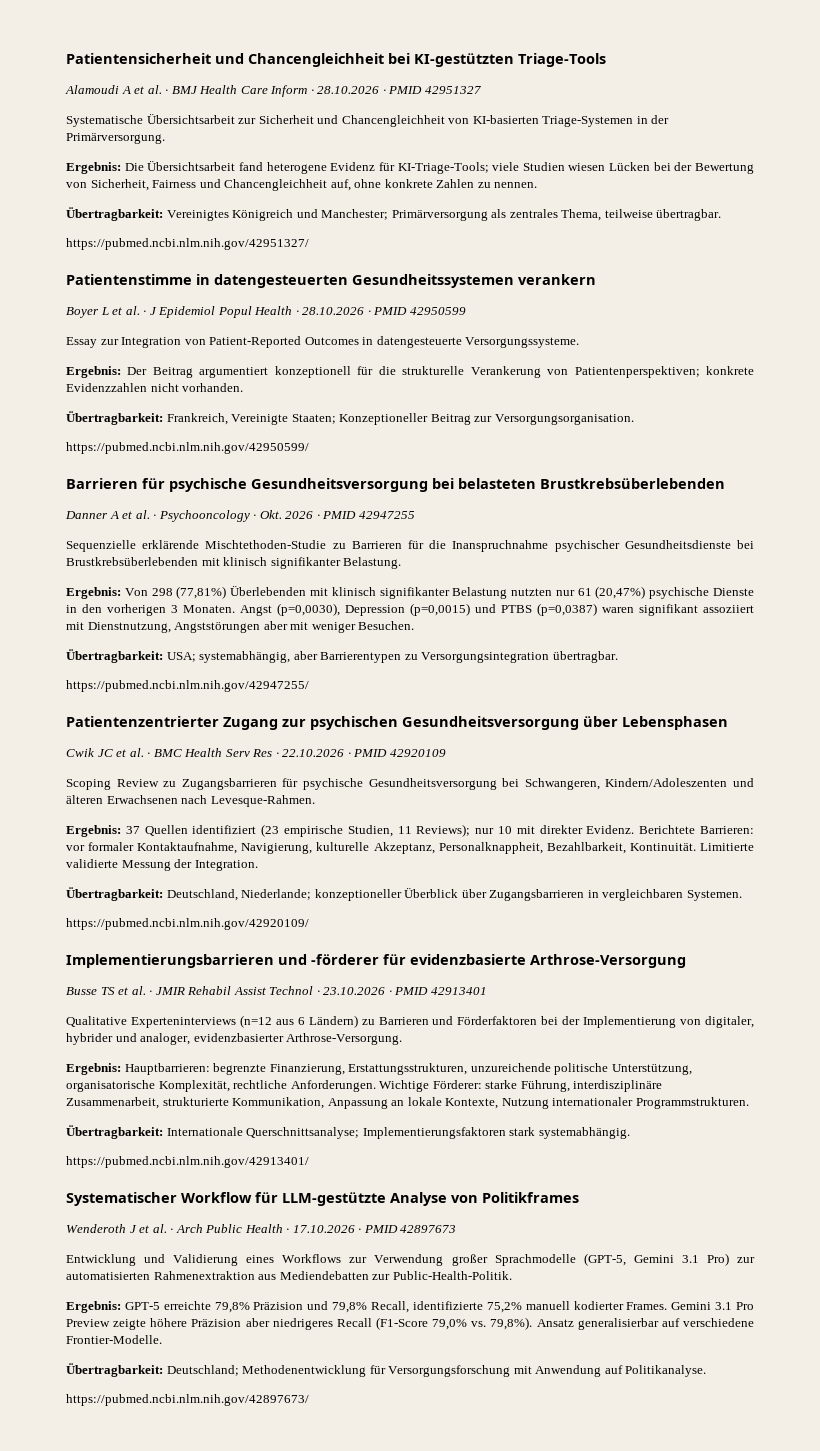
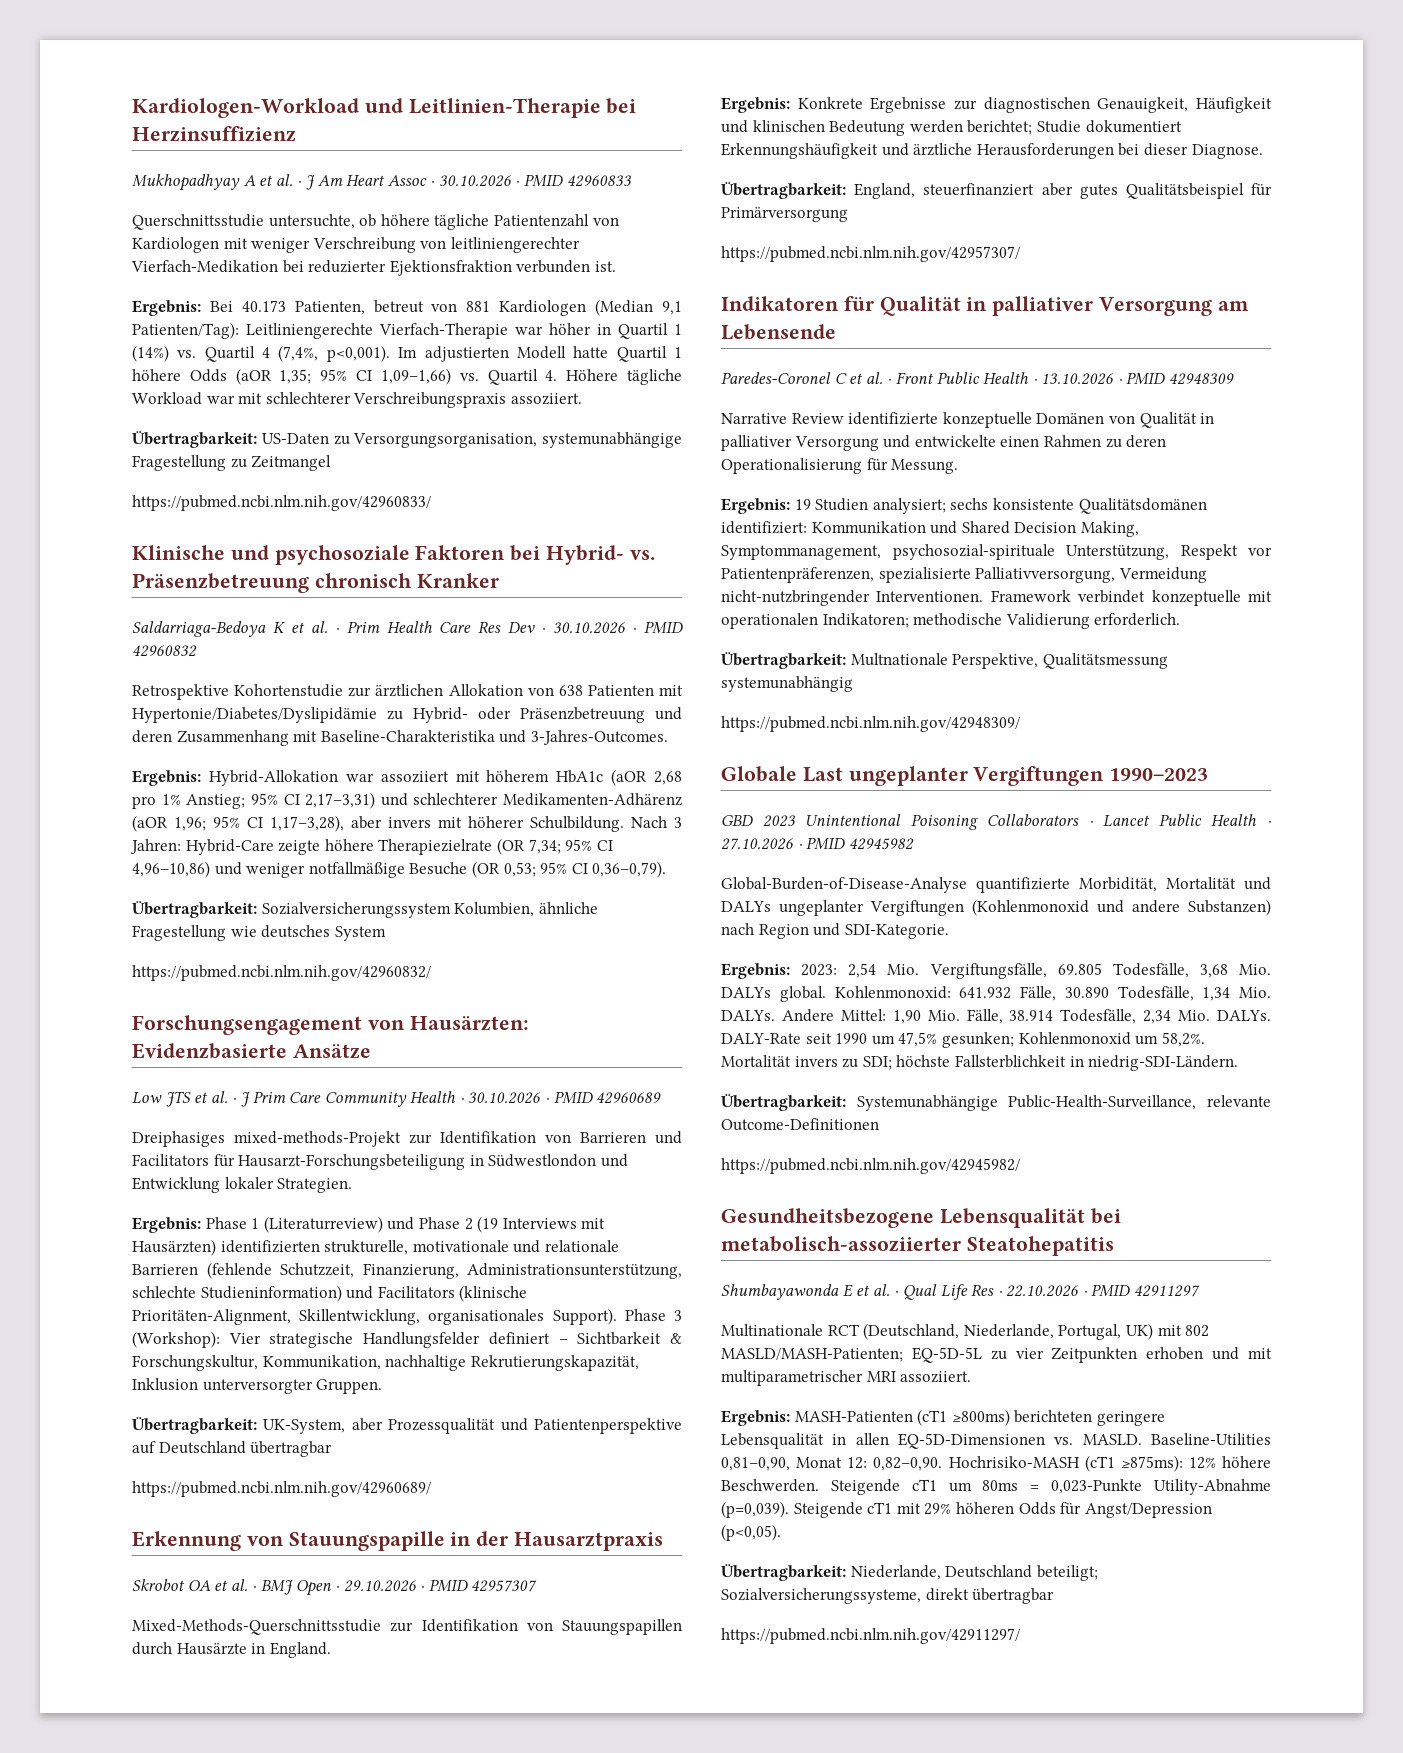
[66,53,606,67] [65,85,481,97] [66,114,670,127] [66,133,165,144] [66,161,754,174] [66,179,538,191] [66,207,722,221] [66,238,309,250] [66,274,596,288] [66,306,466,318] [66,336,580,348] [66,366,754,378] [66,383,244,392] [66,411,634,425] [66,442,309,454] [66,478,725,492] [65,510,415,522] [66,540,754,552] [66,557,402,569] [66,586,755,599] [66,603,754,616] [66,621,415,633] [66,649,618,663] [66,680,309,692] [66,716,728,730] [66,748,250,757] Patientensicherheit und Chancengleichheit bei KI-gestützten Triage-Tools // Alamoudi A et al. · BMJ Health Care Inform · 28.10.2026 · PMID 42951327 // Systematische Übersichtsarbeit zur Sicherheit und Chancengleichheit von KI-basierten Triage-Systemen in der Primärversorgung. // Ergebnis: Die Übersichtsarbeit fand heterogene Evidenz für KI-Triage-Tools; viele Studien wiesen Lücken bei der Bewertung von Sicherheit, Fairness und Chancengleichheit auf, ohne konkrete Zahlen zu nennen. // Übertragbarkeit: Vereinigtes Königreich und Manchester; Primärversorgung als zentrales Thema, teilweise übertragbar. // https://pubmed.ncbi.nlm.nih.gov/42951327/ // Patientenstimme in datengesteuerten Gesundheitssystemen verankern // Boyer L et al. · J Epidemiol Popul Health · 28.10.2026 · PMID 42950599 // Essay zur Integration von Patient-Reported Outcomes in datengesteuerte Versorgungssysteme. // Ergebnis: Der Beitrag argumentiert konzeptionell für die strukturelle Verankerung von Patientenperspektiven; konkrete Evidenzzahlen nicht vorhanden. // Übertragbarkeit: Frankreich, Vereinigte Staaten; Konzeptioneller Beitrag zur Versorgungsorganisation. // https://pubmed.ncbi.nlm.nih.gov/42950599/ // Barrieren für psychische Gesundheitsversorgung bei belasteten Brustkrebsüberlebenden // Danner A et al. · Psychooncology · Okt. 2026 · PMID 42947255 // Sequenzielle erklärende Mischtethoden-Studie zu Barrieren für die Inanspruchnahme psychischer Gesundheitsdienste bei Brustkrebsüberlebenden mit klinisch signifikanter Belastung. // Ergebnis: Von 298 (77,81%) Überlebenden mit klinisch signifikanter Belastung nutzten nur 61 (20,47%) psychische Dienste in den vorherigen 3 Monaten. Angst (p=0,0030), Depression (p=0,0015) und PTBS (p=0,0387) waren signifikant assoziiert mit Dienstnutzung, Angststörungen aber mit weniger Besuchen. // Übertragbarkeit: USA; systemabhängig, aber Barrierentypen zu Versorgungsintegration übertragbar. // https://pubmed.ncbi.nlm.nih.gov/42947255/ // Patientenzentrierter Zugang zur psychischen Gesundheitsversorgung über Lebensphasen // Cwik JC et al. · BMC Health Serv -> [132,98,637,118] [132,126,296,142] [132,174,632,191] [132,214,619,230] [132,237,580,253] [131,260,616,276] [132,299,683,316] [132,322,682,339] [132,345,683,362] [132,368,682,385] [132,392,582,408] [132,431,682,448] [132,455,332,471] [132,495,431,511] [132,545,655,565] [132,573,499,593] [132,621,684,637] [132,645,197,657] [132,684,683,700] [132,707,682,723] [132,730,668,746] [132,769,682,786] [132,792,682,809] [132,815,682,832] [130,838,613,855] [132,861,667,878] [132,901,598,918] [132,925,386,941] [132,965,431,981] [132,1015,529,1035] [132,1043,371,1059] [132,1091,662,1107] [132,1131,682,1147] [132,1154,628,1170] [132,1177,353,1193] [132,1216,606,1233] [132,1239,619,1256] [132,1262,682,1279] [132,1285,528,1302] [132,1308,682,1325] [132,1331,682,1348] [132,1355,639,1371] [132,1378,383,1394] [132,1417,682,1434] [132,1441,333,1457] [132,1481,431,1497] [132,1531,664,1551] [132,1579,538,1596] [132,1619,682,1635] [132,1642,331,1658] [721,97,1272,113] [721,120,1182,136] [721,143,1263,159] [721,182,1272,199] [721,207,848,222] [721,246,1020,262] [721,296,1249,316] [721,324,836,340] [721,372,1235,385] [721,412,1215,428] [721,435,1167,451] [721,458,959,474] [721,498,1207,514] [721,521,1139,537] [721,544,1272,560] [721,567,1207,583] [721,590,1272,606] [721,613,1181,629] [721,652,1168,669] [721,676,853,692] [721,716,1020,732] [721,766,1209,786] [721,814,1271,830] [721,837,914,850] [721,877,1271,893] [721,899,1271,916] [721,923,949,939] [721,963,1271,979] [721,986,1271,1002] [721,1009,1271,1024] [721,1032,1205,1048] [721,1055,1239,1071] [721,1094,1271,1111] [721,1118,879,1131] [721,1158,1020,1174] [721,1208,1121,1228] [721,1236,1114,1256] [721,1284,968,1300] Kardiologen-Workload und Leitlinien-Therapie bei Herzinsuffizienz // Mukhopadhyay A et al. · J Am Heart Assoc · 30.10.2026 · PMID 42960833 // Querschnittsstudie untersuchte, ob höhere tägliche Patientenzahl von Kardiologen mit weniger Verschreibung von leitliniengerechter Vierfach-Medikation bei reduzierter Ejektionsfraktion verbunden ist. // Ergebnis: Bei 40.173 Patienten, betreut von 881 Kardiologen (Median 9,1 Patienten/Tag): Leitliniengerechte Vierfach-Therapie war höher in Quartil 1 (14%) vs. Quartil 4 (7,4%, p<0,001). Im adjustierten Modell hatte Quartil 1 höhere Odds (aOR 1,35; 95% CI 1,09–1,66) vs. Quartil 4. Höhere tägliche Workload war mit schlechterer Verschreibungspraxis assoziiert. // Übertragbarkeit: US-Daten zu Versorgungsorganisation, systemunabhängige Fragestellung zu Zeitmangel // https://pubmed.ncbi.nlm.nih.gov/42960833/ // Klinische und psychosoziale Faktoren bei Hybrid- vs. Präsenzbetreuung chronisch Kranker // Saldarriaga-Bedoya K et al. · Prim Health Care Res Dev · 30.10.2026 · PMID 42960832 // Retrospektive Kohortenstudie zur ärztlichen Allokation von 638 Patienten mit Hypertonie/Diabetes/Dyslipidämie zu Hybrid- oder Präsenzbetreuung und deren Zusammenhang mit Baseline-Charakteristika und 3-Jahres-Outcomes. // Ergebnis: Hybrid-Allokation war assoziiert mit höherem HbA1c (aOR 2,68 pro 1% Anstieg; 95% CI 2,17–3,31) und schlechterer Medikamenten-Adhärenz (aOR 1,96; 95% CI 1,17–3,28), aber invers mit höherer Schulbildung. Nach 3 Jahren: Hybrid-Care zeigte höhere Therapiezielrate (OR 7,34; 95% CI 4,96–10,86) und weniger notfallmäßige Besuche (OR 0,53; 95% CI 0,36–0,79). // Übertragbarkeit: Sozialversicherungssystem Kolumbien, ähnliche Fragestellung wie deutsches System // https://pubmed.ncbi.nlm.nih.gov/42960832/ // Forschungsengagement von Hausärzten: Evidenzbasierte Ansätze // Low JTS et al. · J Prim Care Community Health · 30.10.2026 · PMID 42960689 // Dreiphasiges mixed-methods-Projekt zur Identifikation von Barrieren und Facilitators für Hausarzt-Forschungsbeteiligung in Südwestlondon und Entwicklung lokaler Strategien. // Ergebnis: Phase 1 (Literaturreview) und Phase 2 (19 Interviews mit Hausärzten) identifizierten strukturelle, motivationale und relationale Barrieren (fehlende Schutzzeit, Finanzierung, Administrationsunterstützung, schlechte Studieninformation) und Facilitators (klinische Prioritäten-Alignment, Skillentwicklung, organisationales Support). Phase 3 (Workshop): Vier strategische Handlungsfelder definiert – Sichtbarkeit & Forschungskultur, Kommunikation, nachhaltige Rekrutierungskapazität, Inklusion unterversorgter Gruppen. // Übertragbarkeit: UK-System, aber Prozessqualität und Patientenperspektive auf Deutschland übertragbar // https://pubmed.ncbi.nlm.nih.gov/42960689/ // Erkennung von Stauungspapille in der Hausarztpraxis // Skrobot OA et al. · BMJ Open · 29.10.2026 · PMID 42957307 // Mixed-Methods-Querschnittsstudie zur Identifikation von Stauungspapillen durch Hausärzte in England. // Ergebnis: Konkrete Ergebnisse zur diagnostischen Genauigkeit, Häufigkeit und klinischen Bedeutung werden berichtet; Studie dokumentiert Erkennungshäufigkeit und ärztliche Herausforderungen bei dieser Diagnose. // Übertragbarkeit: England, steuerfinanziert aber gutes Qualitätsbeispiel für Primärversorgung // https://pubmed.ncbi.nlm.nih.gov/42957307/ // Indikatoren für Qualität in palliativer Versorgung am Lebensende // Paredes-Coronel C et al. · Front Public Health · 13.10.2026 · PMID 42948309 // Narrative Review identifizierte konzeptuelle Domänen von Qualität in palliativer Versorgung und entwickelte einen Rahmen zu deren Operationalisierung für Messung. // Ergebnis: 19 Studien analysiert; sechs konsistente Qualitätsdomänen identifiziert: Kommunikation und Shared Decision Making, Symptommanagement, psychosozial-spirituale Unterstützung, Respekt vor Patientenpräferenzen, spezialisierte Palliativversorgung, Vermeidung nicht-nutzbringender Interventionen. Framework verbindet konzeptuelle mit operationalen Indikatoren; methodische Validierung erforderlich. // Übertragbarkeit: Multnationale Perspektive, Qualitätsmessung systemunabhängig // https://pubmed.ncbi.nlm.nih.gov/42948309/ // Globale Last ungeplanter Vergiftungen 1990–2023 // GBD 2023 Unintentional Poisoning Collaborators · Lancet Public Health · 27.10.2026 · PMID 42945982 // Global-Burden-of-Disease-Analyse quantifizierte Morbidität, Mortalität und DALYs ungeplanter Vergiftungen (Kohlenmonoxid und andere Substanzen) nach Region und SDI-Kategorie. // Ergebnis: 2023: 2,54 Mio. Vergiftungsfälle, 69.805 Todesfälle, 3,68 Mio. DALYs global. Kohlenmonoxid: 641.932 Fälle, 30.890 Todesfälle, 1,34 Mio. DALYs. Andere Mittel: 1,90 Mio. Fälle, 38.914 Todesfälle, 2,34 Mio. DALYs. DALY-Rate seit 1990 um 47,5% gesunken; Kohlenmonoxid um 58,2%. Mortalität invers zu SDI; höchste Fallsterblichkeit in niedrig-SDI-Ländern. // Übertragbarkeit: Systemunabhängige Public-Health-Surveillance, relevante Outcome-Definitionen // https://pubmed.ncbi.nlm.nih.gov/42945982/ // Gesundheitsbezogene Lebensqualität bei metabolisch-assoziierter Steatohepatitis // Shumbayawonda E et al. · Qual Life
[389,749,446,757] [66,778,755,790] [66,795,315,807] [66,824,754,837] [66,842,754,854] [66,859,258,871] [66,887,742,901] [66,918,309,930] [66,954,686,968] [66,986,487,995] [66,1015,755,1028] [66,1033,403,1045] [66,1063,692,1075] [66,1080,663,1092] [66,1097,749,1109] [66,1125,630,1139] [66,1156,309,1168] [66,1192,579,1206] [66,1224,457,1233] [66,1253,756,1266] [66,1271,512,1280] [66,1301,755,1313] [66,1317,754,1330] [66,1335,162,1344] [66,1363,707,1377] [66,1394,309,1406] 42920109 // Scoping Review zu Zugangsbarrieren für psychische Gesundheitsversorgung bei Schwangeren, Kindern/Adoleszenten und älteren Erwachsenen nach Levesque-Rahmen. // Ergebnis: 37 Quellen identifiziert (23 empirische Studien, 11 Reviews); nur 10 mit direkter Evidenz. Berichtete Barrieren: vor formaler Kontaktaufnahme, Navigierung, kulturelle Akzeptanz, Personalknappheit, Bezahlbarkeit, Kontinuität. Limitierte validierte Messung der Integration. // Übertragbarkeit: Deutschland, Niederlande; konzeptioneller Überblick über Zugangsbarrieren in vergleichbaren Systemen. // https://pubmed.ncbi.nlm.nih.gov/42920109/ // Implementierungsbarrieren und -förderer für evidenzbasierte Arthrose-Versorgung // Busse TS et al. · JMIR Rehabil Assist Technol · 23.10.2026 · PMID 42913401 // Qualitative Experteninterviews (n=12 aus 6 Ländern) zu Barrieren und Förderfaktoren bei der Implementierung von digitaler, hybrider und analoger, evidenzbasierter Arthrose-Versorgung. // Ergebnis: Hauptbarrieren: begrenzte Finanzierung, Erstattungsstrukturen, unzureichende politische Unterstützung, organisatorische Komplexität, rechtliche Anforderungen. Wichtige Förderer: starke Führung, interdisziplinäre Zusammenarbeit, strukturierte Kommunikation, Anpassung an lokale Kontexte, Nutzung internationaler Programmstrukturen. // Übertragbarkeit: Internationale Querschnittsanalyse; Implementierungsfaktoren stark systemabhängig. // https://pubmed.ncbi.nlm.nih.gov/42913401/ // Systematischer Workflow für LLM-gestützte Analyse von Politikframes // Wenderoth J et al. · Arch Public Health · 17.10.2026 · PMID 42897673 // Entwicklung und Validierung eines Workflows zur Verwendung großer Sprachmodelle (GPT-5, Gemini 3.1 Pro) zur automatisierten Rahmenextraktion aus Mediendebatten zur Public-Health-Politik. // Ergebnis: GPT-5 erreichte 79,8% Präzision und 79,8% Recall, identifizierte 75,2% manuell kodierter Frames. Gemini 3.1 Pro Preview zeigte höhere Präzision aber niedrigeres Recall (F1-Score 79,0% vs. 79,8%). Ansatz generalisierbar auf verschiedene Frontier-Modelle. // Übertragbarkeit: Deutschland; Methodenentwicklung für Versorgungsforschung mit Anwendung auf Politikanalyse. // https://pubmed.ncbi.nlm.nih.gov/42897673/ -> [1134,1285,1201,1297] [721,1323,1210,1340] [721,1347,1272,1363] [721,1370,972,1386] [721,1409,1165,1426] [721,1433,1271,1449] [721,1455,1271,1472] [721,1479,1271,1495] [721,1501,1212,1518] [721,1524,781,1541] [721,1564,1098,1581] [721,1588,1055,1604] [721,1628,1020,1644] 42911297 // Multinationale RCT (Deutschland, Niederlande, Portugal, UK) mit 802 MASLD/MASH-Patienten; EQ-5D-5L zu vier Zeitpunkten erhoben und mit multiparametrischer MRI assoziiert. // Ergebnis: MASH-Patienten (cT1 ≥800ms) berichteten geringere Lebensqualität in allen EQ-5D-Dimensionen vs. MASLD. Baseline-Utilities 0,81–0,90, Monat 12: 0,82–0,90. Hochrisiko-MASH (cT1 ≥875ms): 12% höhere Beschwerden. Steigende cT1 um 80ms = 0,023-Punkte Utility-Abnahme (p=0,039). Steigende cT1 mit 29% höheren Odds für Angst/Depression (p<0,05). // Übertragbarkeit: Niederlande, Deutschland beteiligt; Sozialversicherungssysteme, direkt übertragbar // https://pubmed.ncbi.nlm.nih.gov/42911297/

